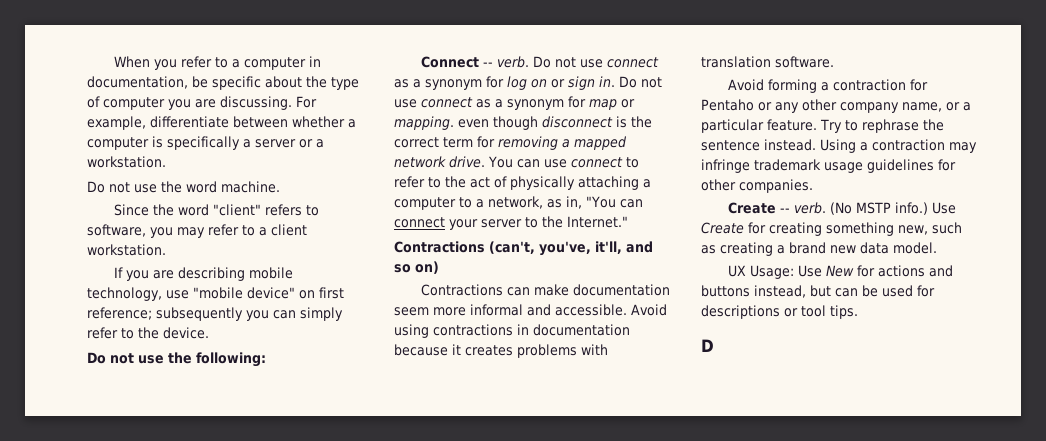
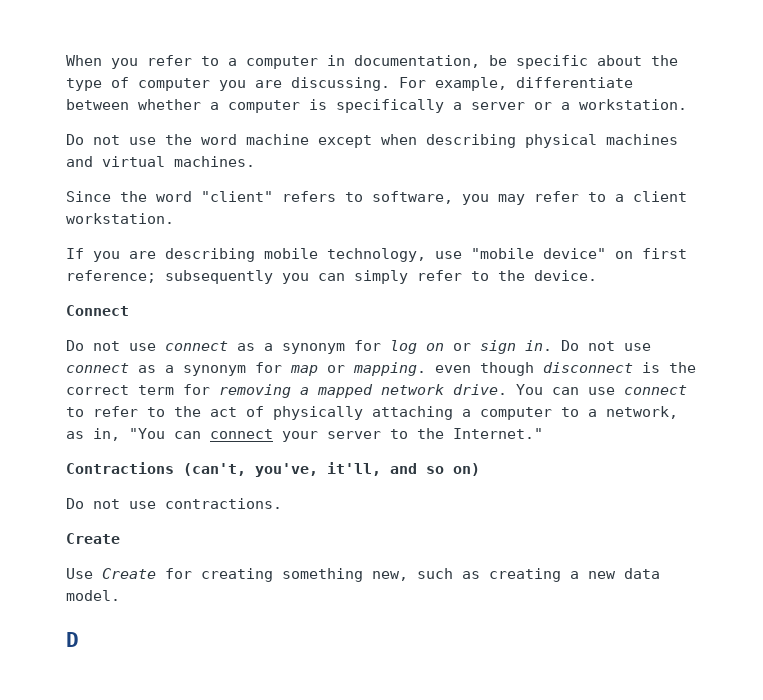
[221,181,280,193] machine. -> [246,134,678,148] [66,156,255,167] machine except when describing physical machines and virtual machines.
[87,352,266,367] [421,56,530,68] Do not use the following: // Connect -- verb. -> [66,305,129,316] Connect //
[421,284,671,296] [394,304,667,316] [394,324,630,338] [394,344,608,358] [701,56,834,68] [728,79,929,93] [701,99,971,113] [701,119,944,133] [701,139,977,153] [701,159,956,173] [701,179,813,193] [728,202,929,215] Contractions can make documentation seem more informal and accessible. Avoid using contractions in documentation because it creates problems with translation software. // Avoid forming a contraction for Pentaho or any other company name, or a particular feature. Try to rephrase the sentence instead. Using a contraction may infringe trademark usage guidelines for other companies. // Create -- verb. (No MSTP info.) -> [66,498,282,509] [66,533,120,544] Do not use contractions. // Create //
[789,242,826,254] brand -> (579, 575) none
[728,265,954,279] [701,285,935,298] [701,305,858,319] // UX Usage: Use New for actions and buttons instead, but can be used for descriptions or tool tips. -> (120, 595) none

